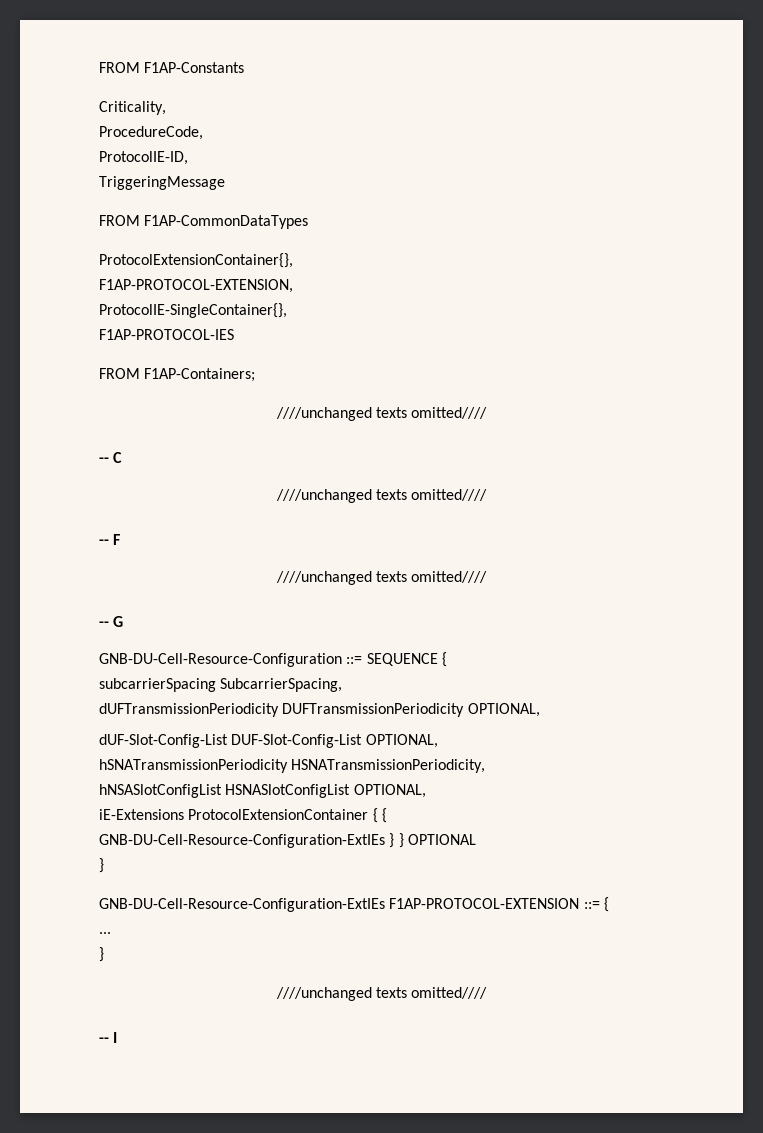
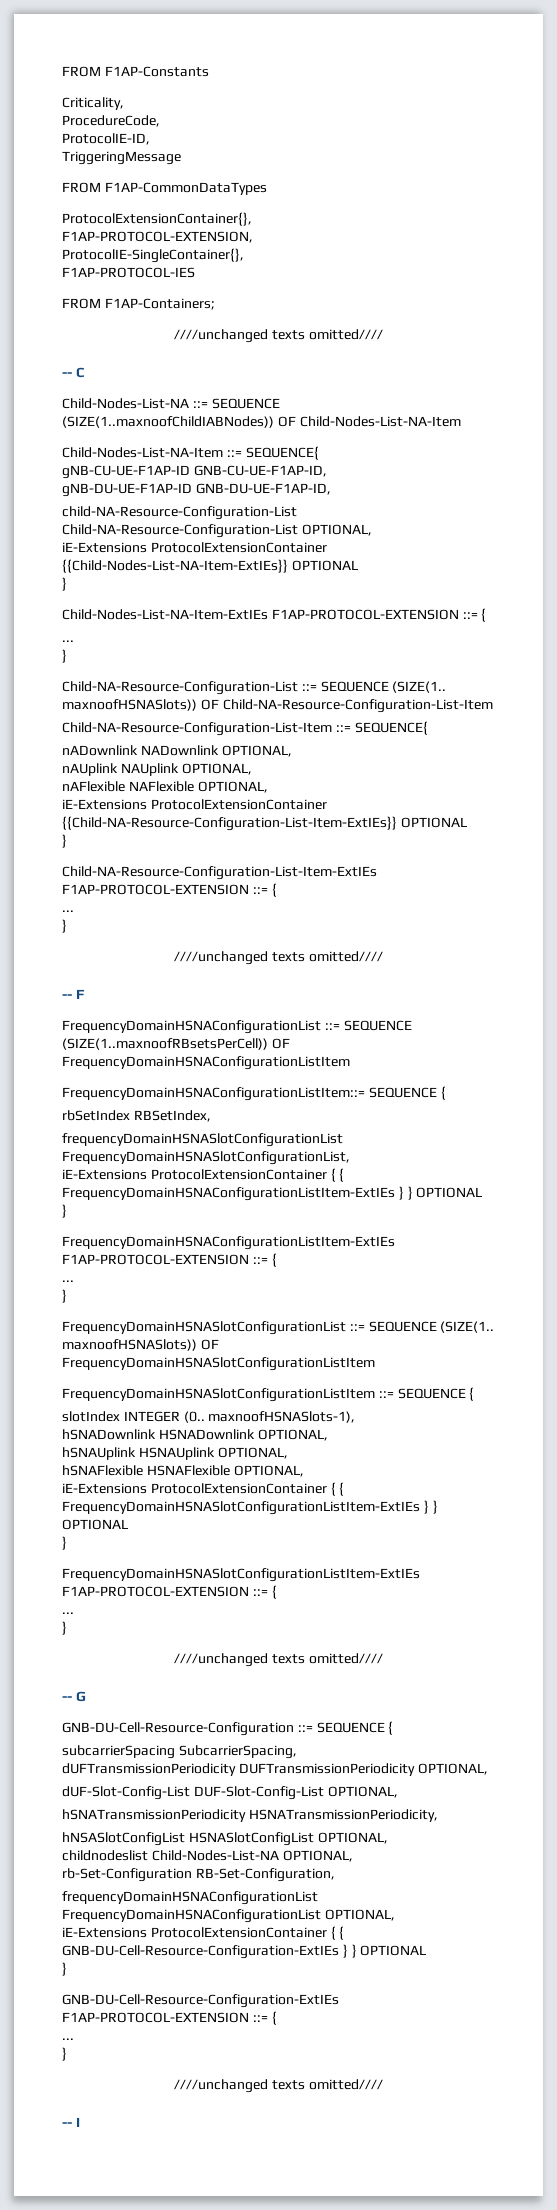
(123, 457) none -> [62,398,280,409] [62,416,461,428] [62,446,319,460] [62,465,327,479] [62,483,331,497] [62,506,297,520] [62,524,372,538] [62,542,327,553] [62,559,358,573] [62,577,67,591] [62,608,487,622] [62,640,74,642] [62,649,67,663] [62,681,447,695] [62,699,493,713] [62,721,428,736] [62,745,292,757] [62,763,252,776] [62,781,268,793] [62,799,327,810] [62,816,467,831] [62,834,67,848] [62,866,377,880] [62,883,277,897] [62,910,74,912] [62,919,67,933] // Child-Nodes-List-NA ::= SEQUENCE (SIZE(1..maxnoofChildIABNodes)) OF Child-Nodes-List-NA-Item // Child-Nodes-List-NA-Item ::= SEQUENCE{ // gNB-CU-UE-F1AP-ID GNB-CU-UE-F1AP-ID, // gNB-DU-UE-F1AP-ID GNB-DU-UE-F1AP-ID, // child-NA-Resource-Configuration-List Child-NA-Resource-Configuration-List OPTIONAL, // iE-Extensions ProtocolExtensionContainer {{Child-Nodes-List-NA-Item-ExtIEs}} OPTIONAL // } // Child-Nodes-List-NA-Item-ExtIEs F1AP-PROTOCOL-EXTENSION ::= { // ... // } // Child-NA-Resource-Configuration-List ::= SEQUENCE (SIZE(1.. maxnoofHSNASlots)) OF Child-NA-Resource-Configuration-List-Item // Child-NA-Resource-Configuration-List-Item ::= SEQUENCE{ // nADownlink NADownlink OPTIONAL, // nAUplink NAUplink OPTIONAL, // nAFlexible NAFlexible OPTIONAL, // iE-Extensions ProtocolExtensionContainer {{Child-NA-Resource-Configuration-List-Item-ExtIEs}} OPTIONAL // } // Child-NA-Resource-Configuration-List-Item-ExtIEs F1AP-PROTOCOL-EXTENSION ::= { // ... // }
(121, 539) none -> [62,1020,412,1034] [62,1038,290,1050] [62,1056,350,1070] [62,1086,446,1101] [62,1110,211,1122] [62,1133,343,1147] [62,1151,350,1165] [62,1168,345,1182] [62,1186,483,1201] [62,1204,67,1218] [62,1236,395,1250] [62,1253,277,1267] [62,1280,74,1282] [62,1289,67,1303] [62,1321,495,1335] [62,1339,219,1351] [62,1357,375,1371] [62,1387,475,1402] [62,1411,356,1423] [62,1429,328,1441] [62,1447,288,1460] [62,1465,304,1477] [62,1482,345,1496] [62,1500,438,1515] [62,1519,128,1530] [62,1536,67,1550] [62,1568,420,1582] [62,1585,277,1599] [62,1612,74,1614] [62,1621,67,1635] // FrequencyDomainHSNAConfigurationList ::= SEQUENCE (SIZE(1..maxnoofRBsetsPerCell)) OF FrequencyDomainHSNAConfigurationListItem // FrequencyDomainHSNAConfigurationListItem::= SEQUENCE { // rbSetIndex RBSetIndex, // frequencyDomainHSNASlotConfigurationList FrequencyDomainHSNASlotConfigurationList, // iE-Extensions ProtocolExtensionContainer { { FrequencyDomainHSNAConfigurationListItem-ExtIEs } } OPTIONAL // } // FrequencyDomainHSNAConfigurationListItem-ExtIEs F1AP-PROTOCOL-EXTENSION ::= { // ... // } // FrequencyDomainHSNASlotConfigurationList ::= SEQUENCE (SIZE(1.. maxnoofHSNASlots)) OF FrequencyDomainHSNASlotConfigurationListItem // FrequencyDomainHSNASlotConfigurationListItem ::= SEQUENCE { // slotIndex INTEGER (0.. maxnoofHSNASlots-1), // hSNADownlink HSNADownlink OPTIONAL, // hSNAUplink HSNAUplink OPTIONAL, // hSNAFlexible HSNAFlexible OPTIONAL, // iE-Extensions ProtocolExtensionContainer { { FrequencyDomainHSNASlotConfigurationListItem-ExtIEs } } OPTIONAL // } // FrequencyDomainHSNASlotConfigurationListItem-ExtIEs F1AP-PROTOCOL-EXTENSION ::= { // ... // }
(426, 791) none -> [62,1850,353,1862] [62,1868,335,1882] [62,1891,318,1905] [62,1909,395,1923] // childnodeslist Child-Nodes-List-NA OPTIONAL, // rb-Set-Configuration RB-Set-Configuration, // frequencyDomainHSNAConfigurationList FrequencyDomainHSNAConfigurationList OPTIONAL,

